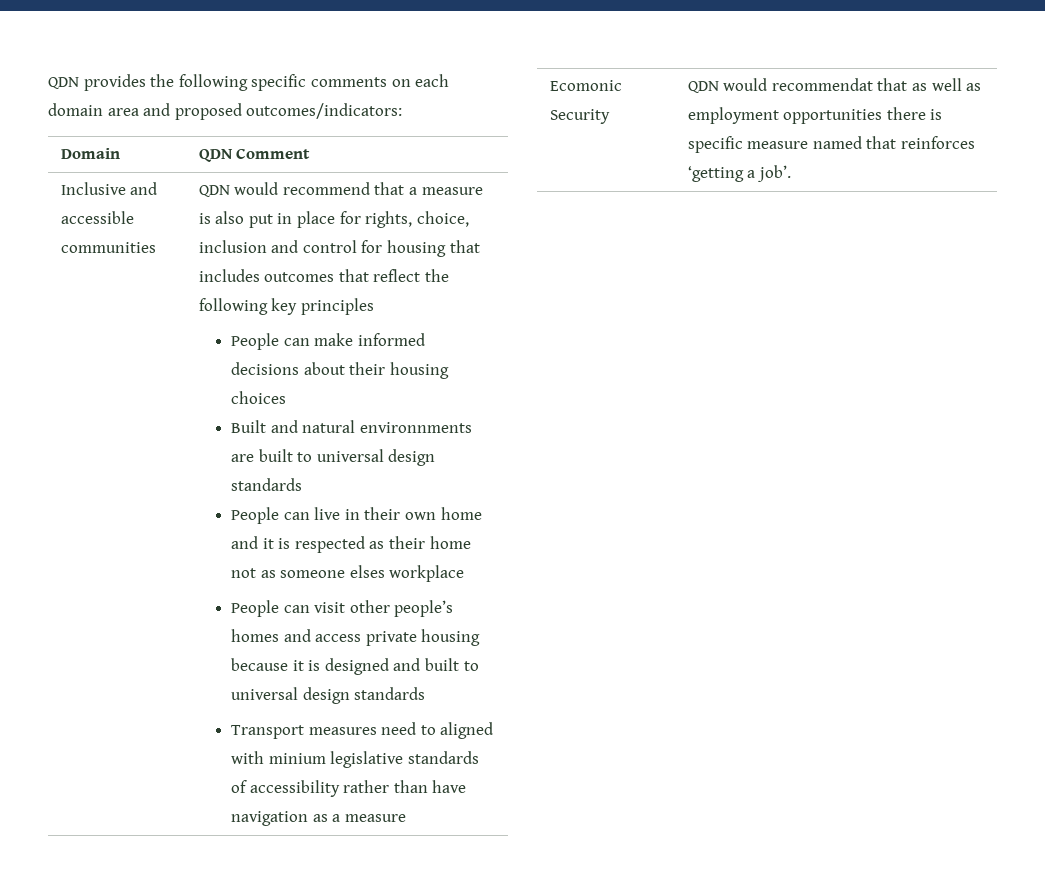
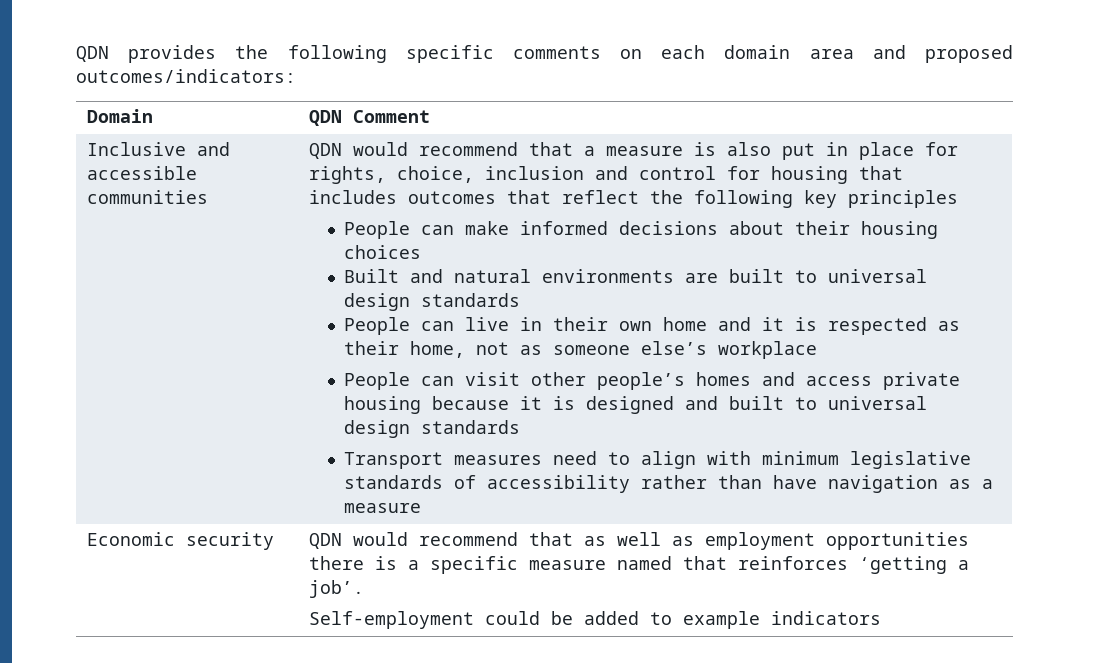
[359,422,472,433] environnments -> [542,269,675,283] environments
[429,536,471,549] home -> [410,341,466,358] home,
[349,565,385,578] elses -> [641,341,708,355] else’s
[440,722,494,739] [231,751,326,764] aligned with minium -> [641,451,840,469] align with minimum
[549,80,622,91] [549,109,610,124] [687,78,873,93] Ecomonic Security | QDN would recommendat -> [87,532,275,550] [309,532,519,549] Economic security | QDN would recommend
(943, 114) none -> [408,560,420,570] a
(791, 173) none -> [309,611,882,629] // Self-employment could be added to example indicators

